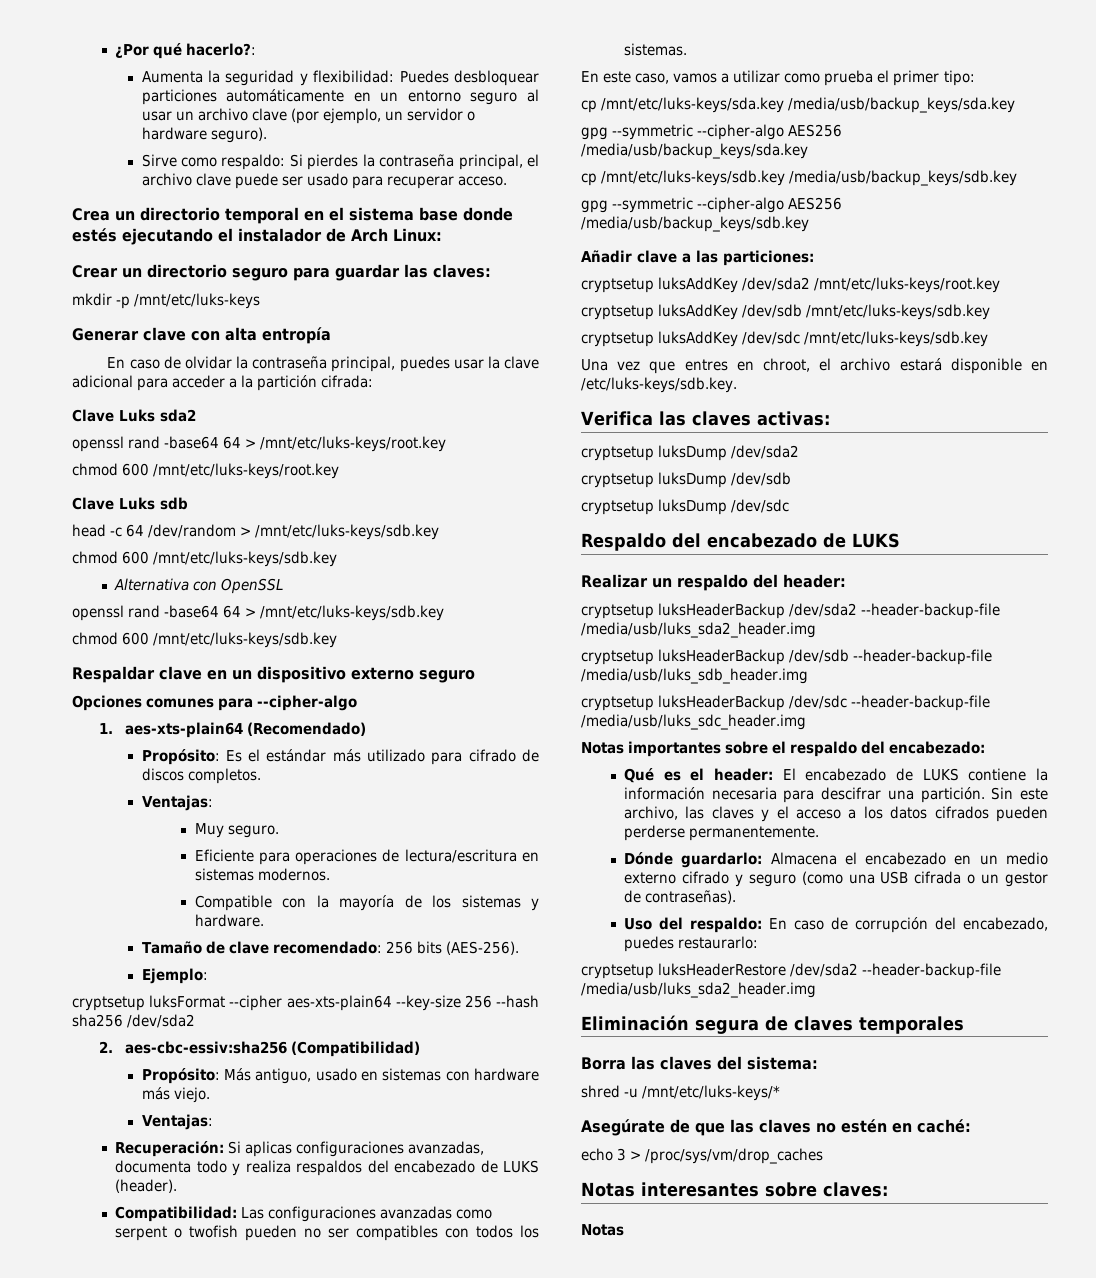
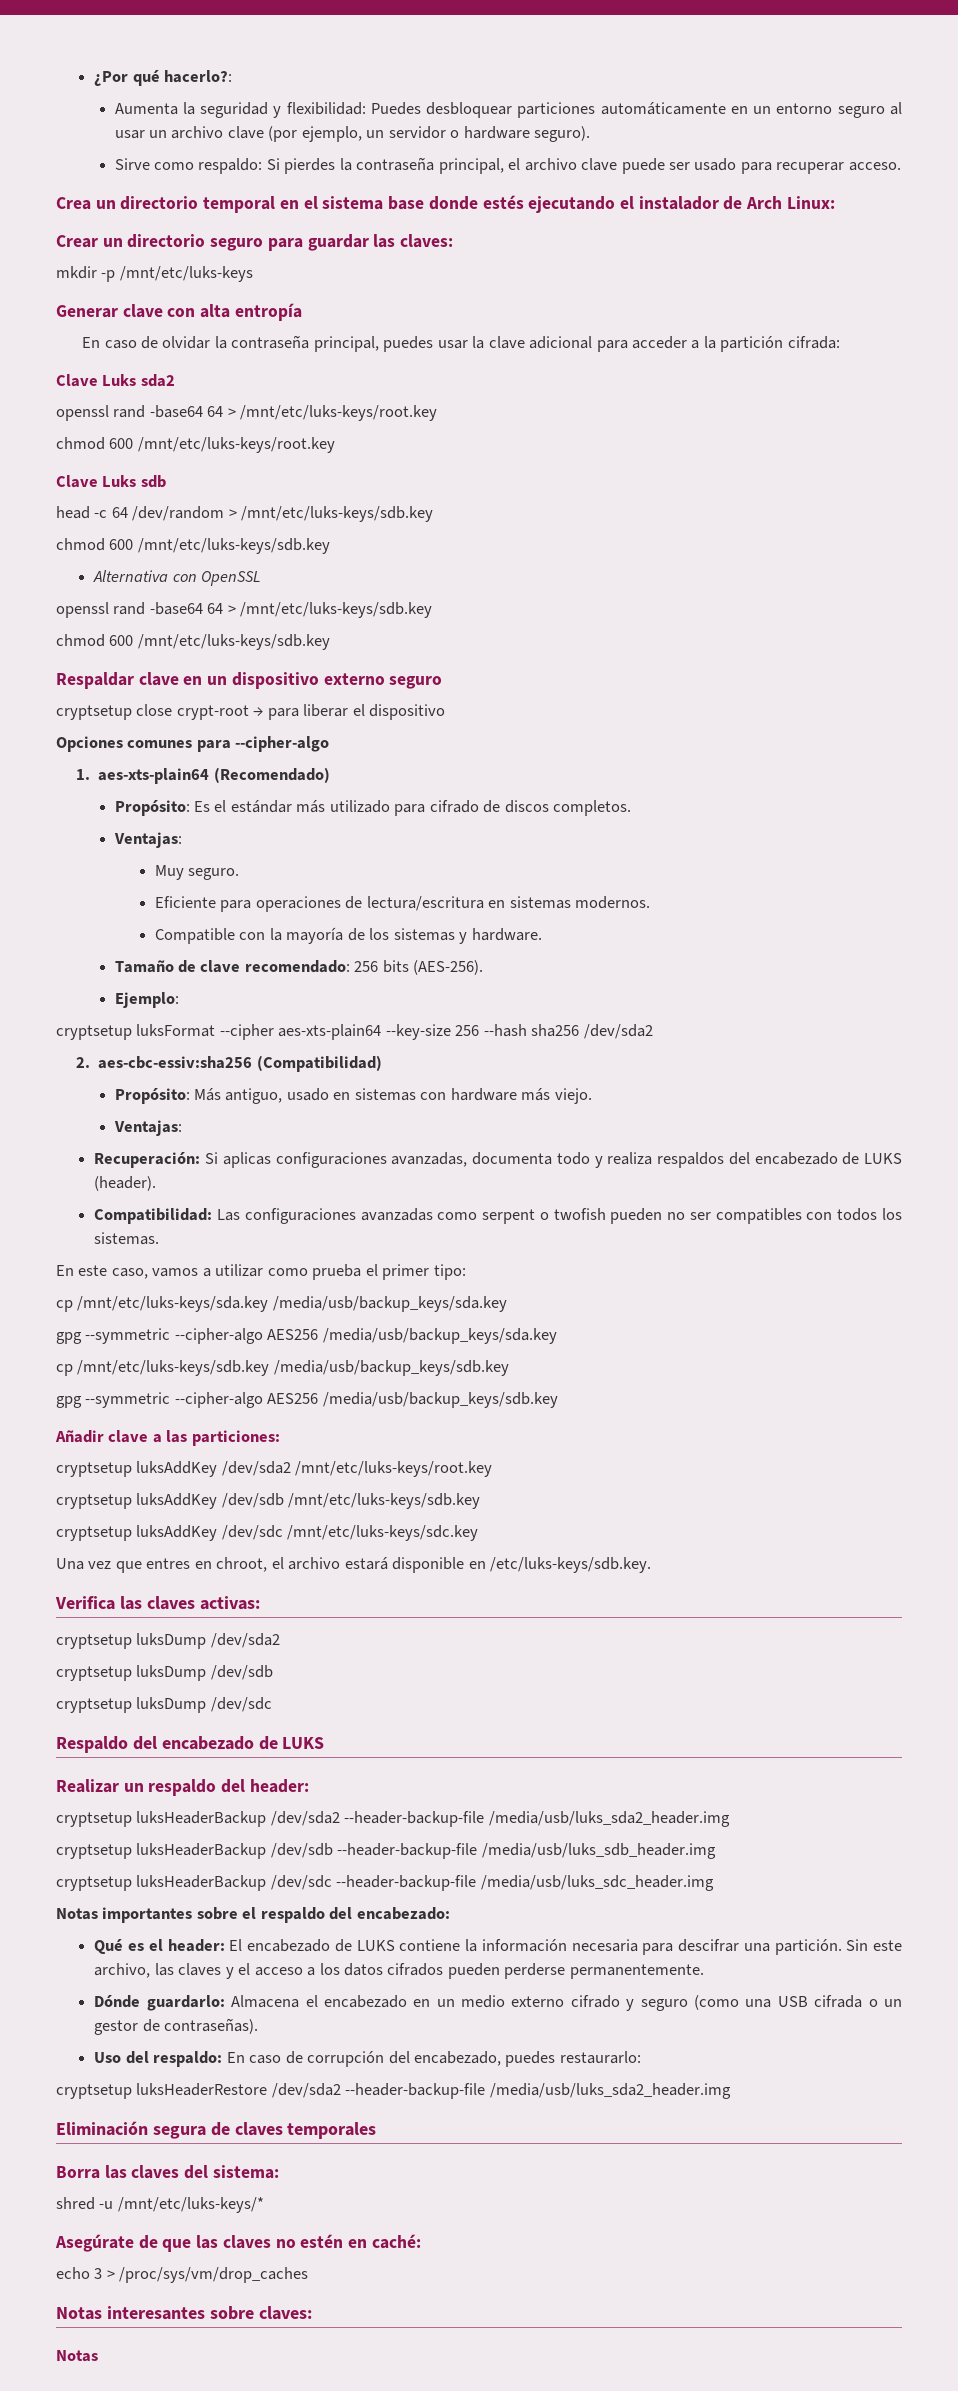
(475, 676) none -> [56,704,446,720] // cryptsetup close crypt-root → para liberar el dispositivo
[804,331,989,347] /mnt/etc/luks-keys/sdb.key -> [287,1525,479,1541] /mnt/etc/luks-keys/sdc.key

